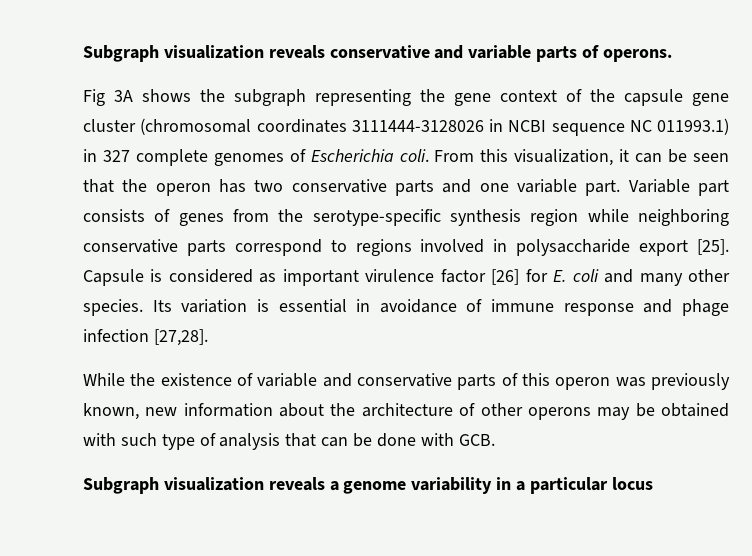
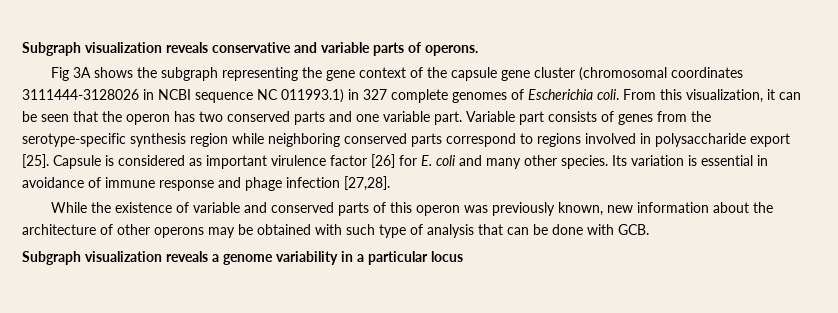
[291,179,387,193] conservative -> [227,111,290,122] conserved
[83,239,178,253] conservative -> [344,133,407,144] conserved
[357,373,453,387] conservative -> [270,202,334,213] conserved

